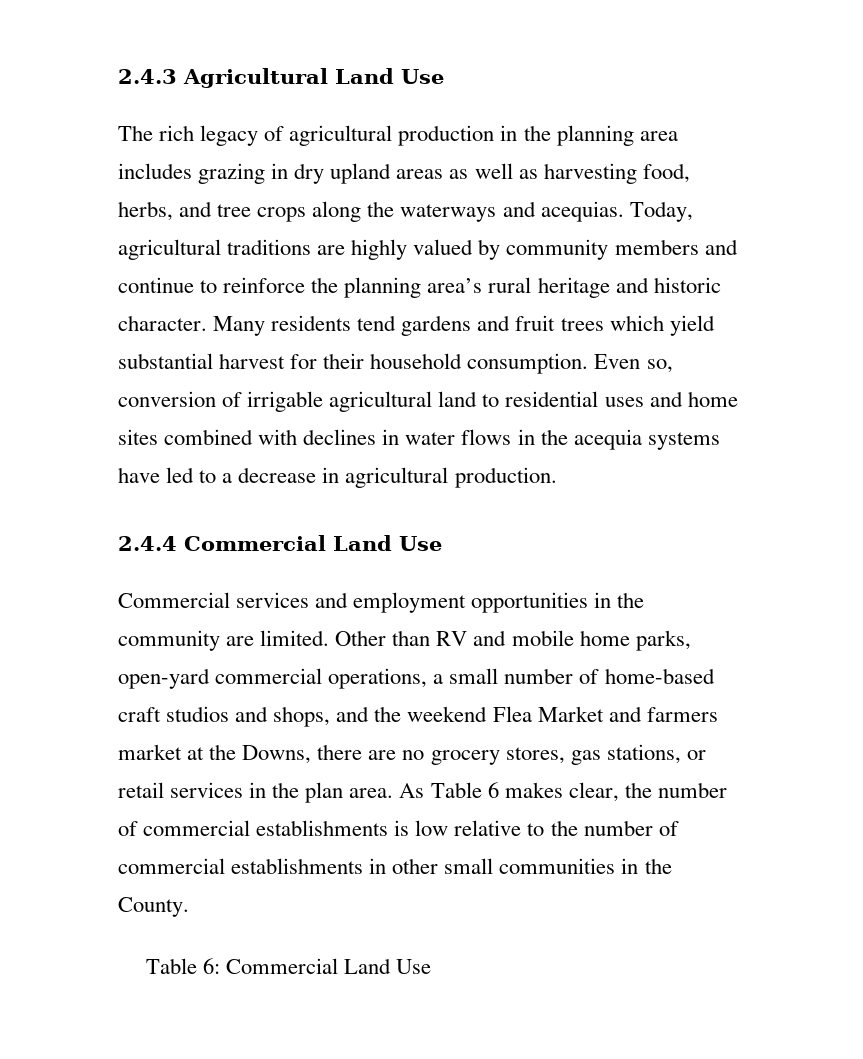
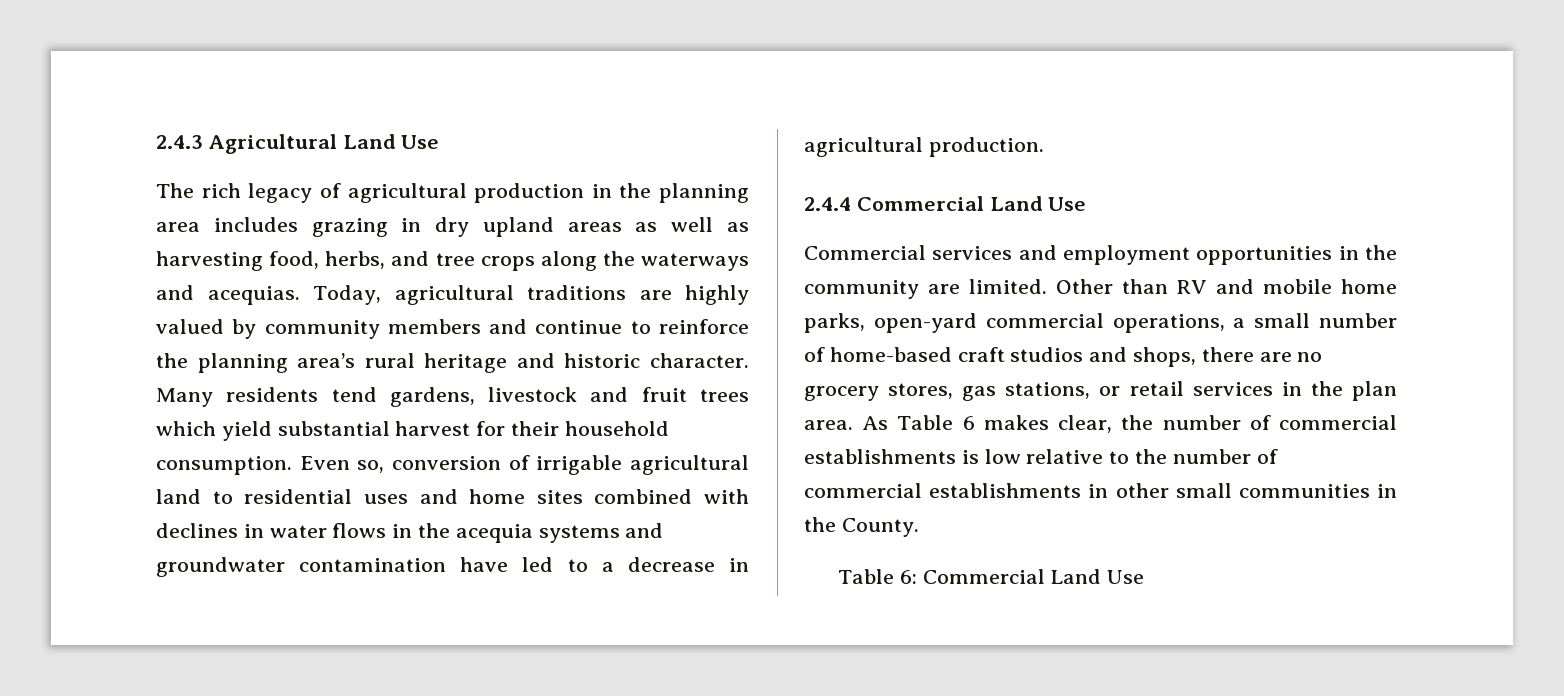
[401,315,472,336] gardens -> [389,387,578,407] gardens, livestock
(720, 441) none -> [625,523,664,538] [156,557,447,577] and groundwater contamination
[336,706,718,722] [118,744,312,764] and the weekend Flea Market and farmers market at the Downs, -> (1197, 357) none

